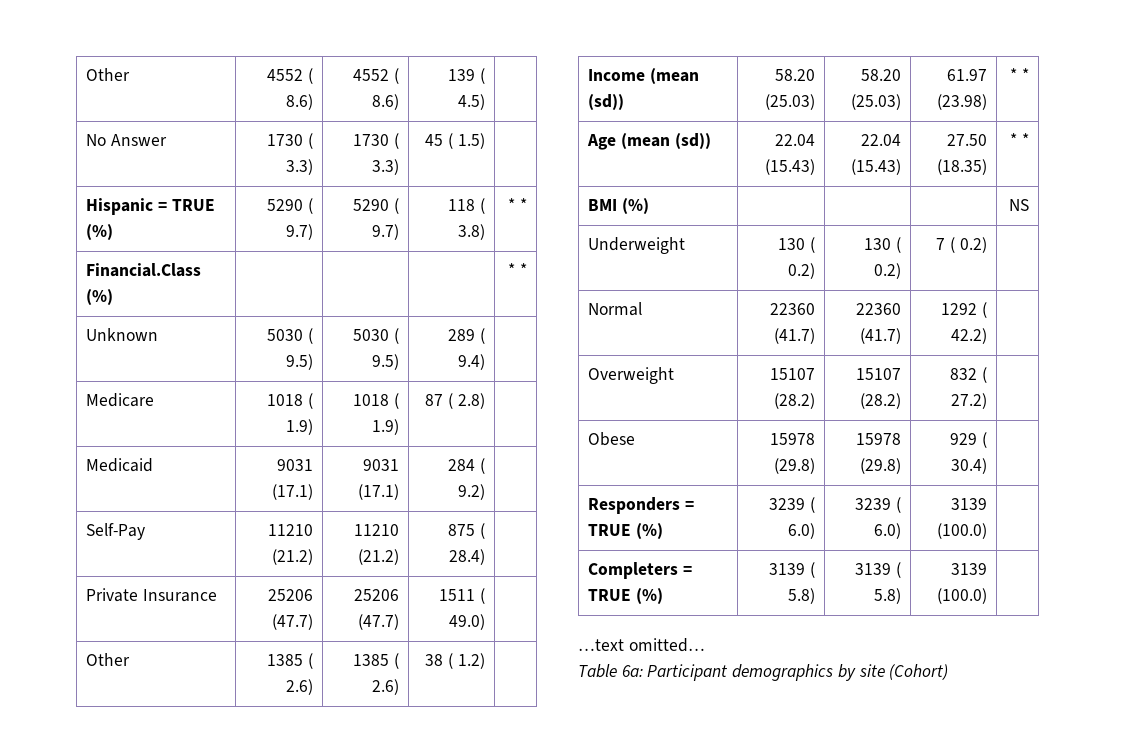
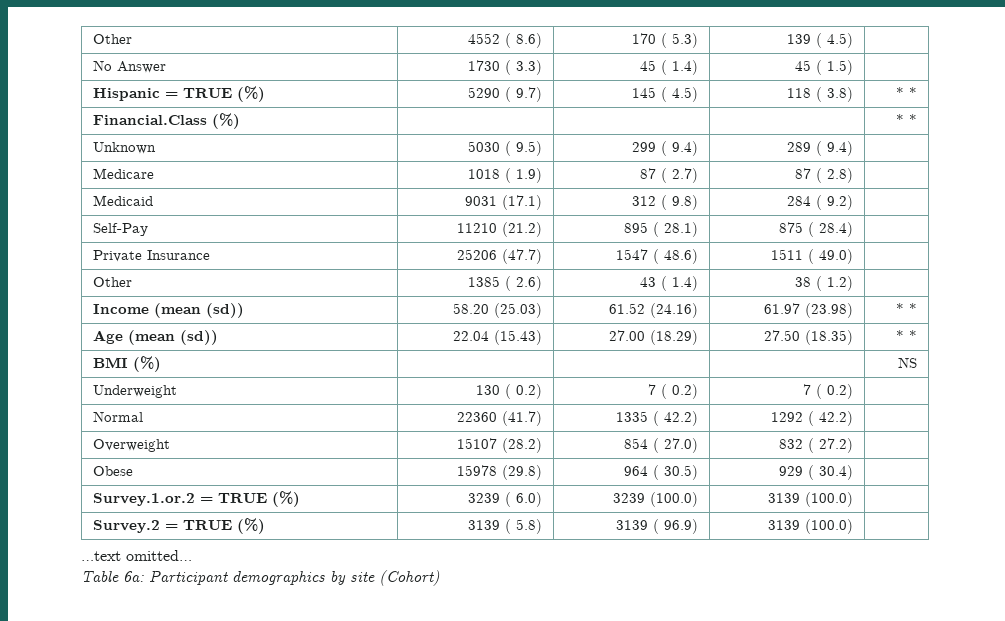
[353,68,399,84] [371,94,399,110] 4552 ( 8.6) -> [631,33,698,48] 170 ( 5.3)
[353,133,399,149] [371,159,399,175] 1730 ( 3.3) -> [639,60,698,75] 45 ( 1.4)
[353,198,399,214] [371,224,399,240] 5290 ( 9.7) -> [631,87,698,102] 145 ( 4.5)
[353,328,399,344] [371,354,399,370] 5030 ( 9.5) -> [631,141,698,156] 299 ( 9.4)
[353,393,399,409] [371,419,399,435] 1018 ( 1.9) -> [639,168,698,183] 87 ( 2.7)
[362,459,399,471] [357,484,399,500] 9031 (17.1) -> [631,195,698,210] 312 ( 9.8)
[353,524,399,536] [357,549,399,565] 11210 (21.2) -> [623,222,698,237] 895 ( 28.1)
[353,589,399,601] [357,614,399,630] 25206 (47.7) -> [615,249,698,264] 1547 ( 48.6)
[353,653,399,669] [371,679,399,695] 1385 ( 2.6) -> [639,276,698,291] 43 ( 1.4)
[860,69,901,81] [850,94,901,110] 58.20 (25.03) -> [608,303,698,318] 61.52 (24.16)
[860,134,901,146] [850,159,901,175] 22.04 (15.43) -> [608,330,698,345] 27.00 (18.29)
[864,238,892,250] 130 -> [647,384,656,395] 7
[855,303,901,315] [859,328,901,344] 22360 (41.7) -> [615,411,698,426] 1335 ( 42.2)
[855,368,901,380] [859,393,901,409] 15107 (28.2) -> [623,438,698,453] 854 ( 27.0)
[855,433,901,445] [859,458,901,474] 15978 (29.8) -> [623,465,698,480] 964 ( 30.5)
[588,497,681,514] Responders -> [93,493,196,506] Survey.1.or.2
[895,497,901,513] [873,523,901,539] [950,498,987,510] [936,523,987,539] [588,562,679,579] ( 6.0) | 3139 (100.0) | // Completers -> [649,492,698,507] [767,492,853,507] [93,520,161,533] (100.0) | 3139 (100.0) | // Survey.2
[873,588,901,604] 5.8) -> [663,519,698,534] 96.9)

